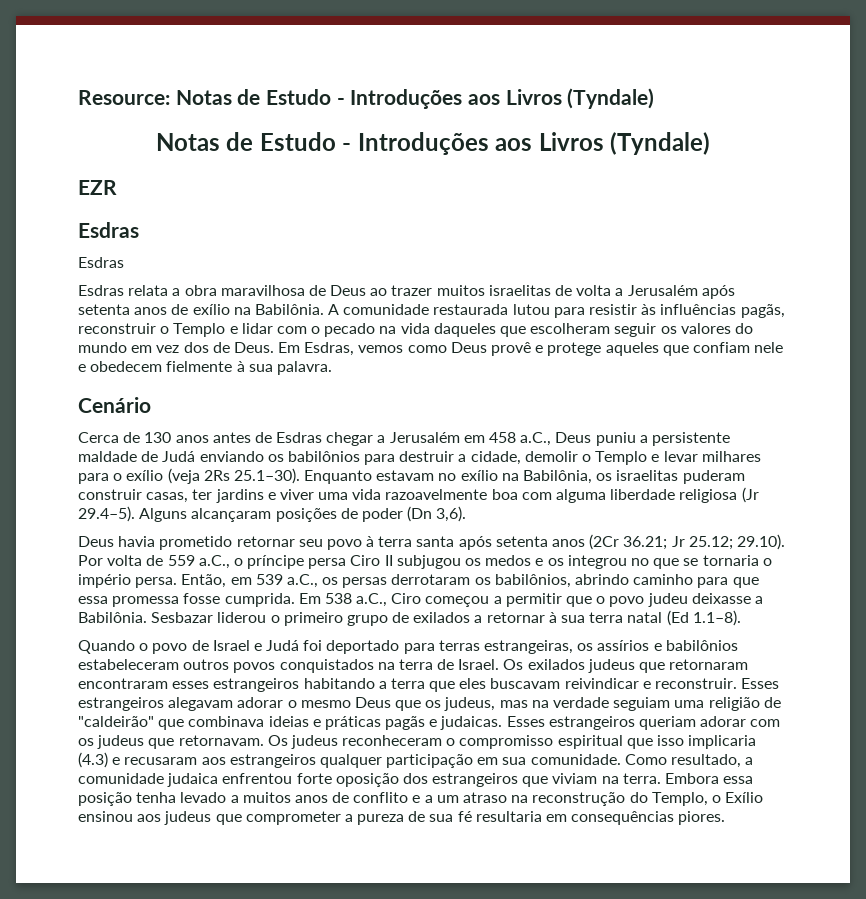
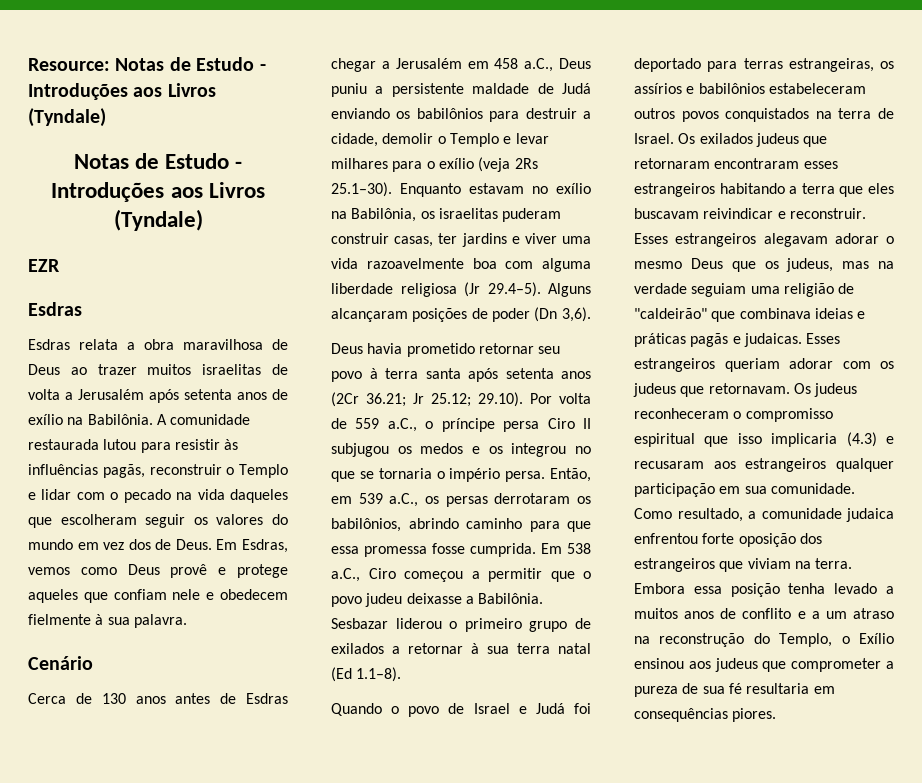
[78,285,124,296] // Esdras -> (70, 344) none

